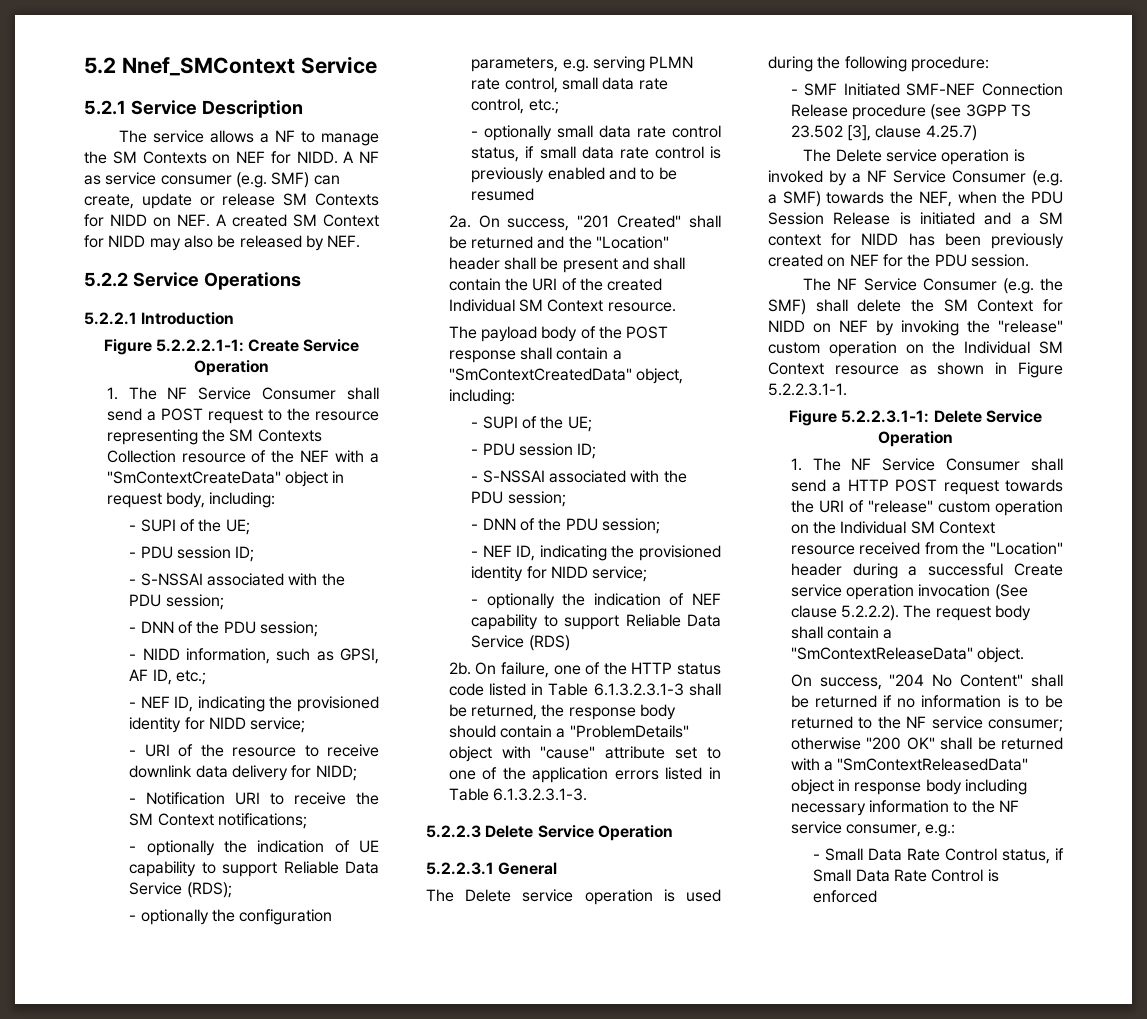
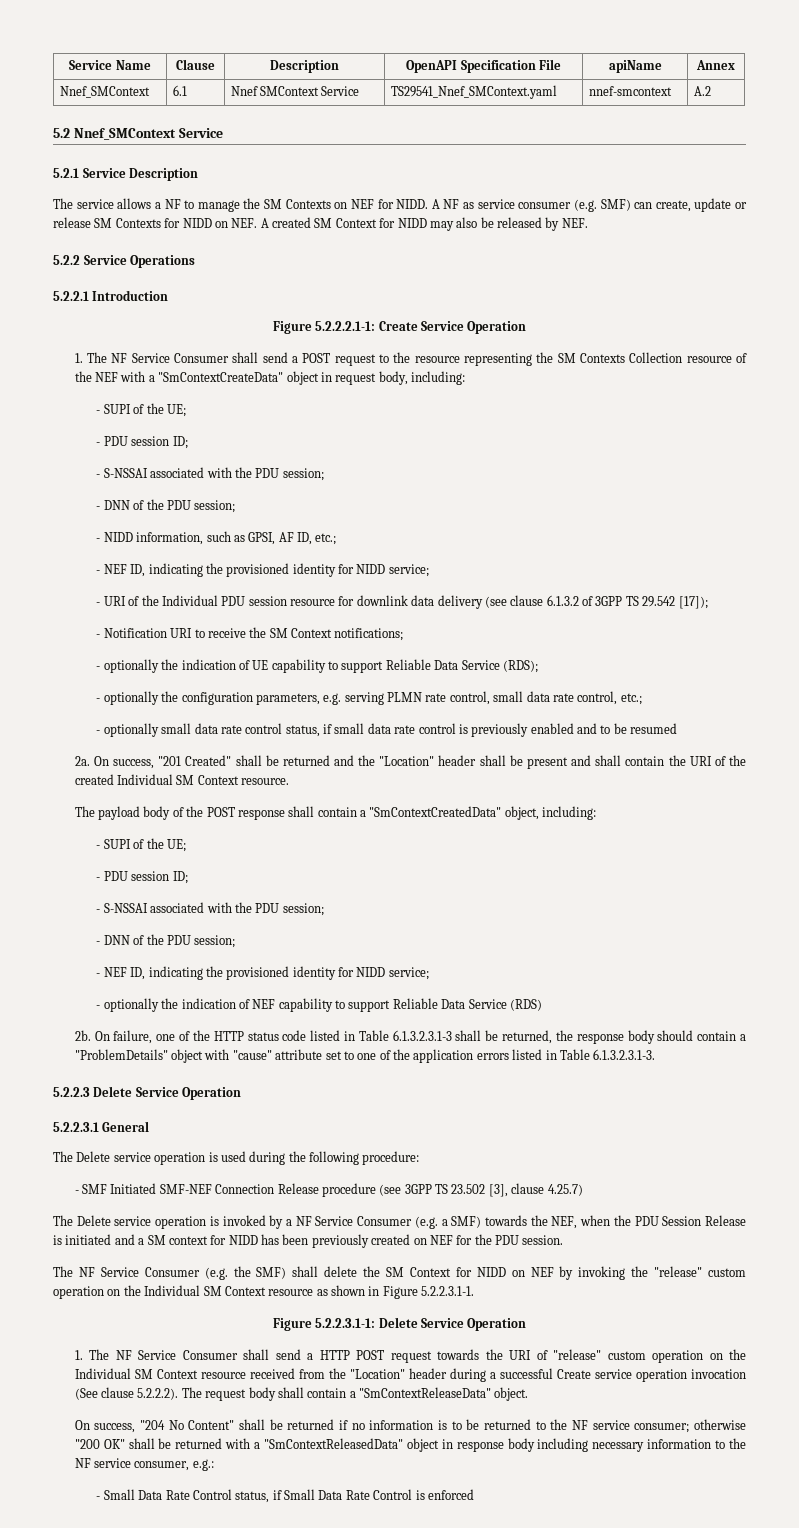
(84, 65) none -> [69,60,151,70] [176,59,215,70] [270,60,339,73] [406,59,561,73] [608,60,662,73] [695,60,735,70] [59,86,150,98] [172,85,187,96] [230,86,360,96] [390,85,557,99] [588,86,672,96] [693,86,711,96] Service Name | Clause | Description | OpenAPI Specification File | apiName | Annex // Nnef_SMContext | 6.1 | Nnef SMContext Service | TS29541_Nnef_SMContext.yaml | nnef-smcontext | A.2 //
[232,744,379,757] [129,765,357,781] resource to receive downlink data delivery for NIDD; -> [161,595,708,609] Individual PDU session resource for downlink data delivery (see clause 6.1.3.2 of 3GPP TS 29.542 [17]);

